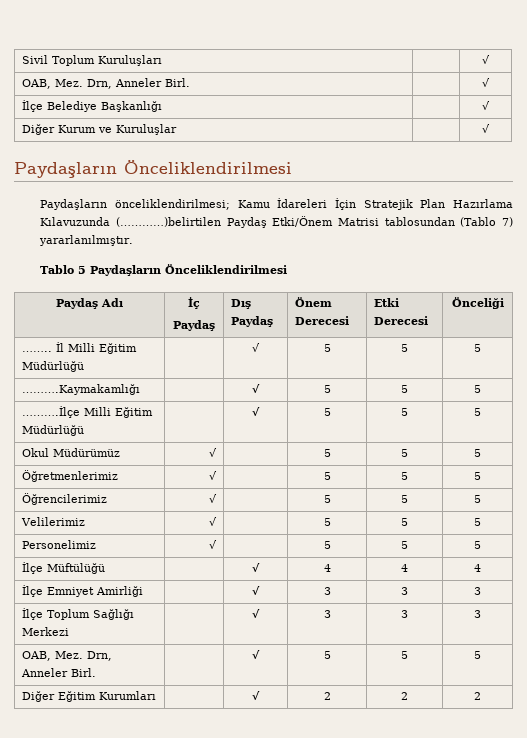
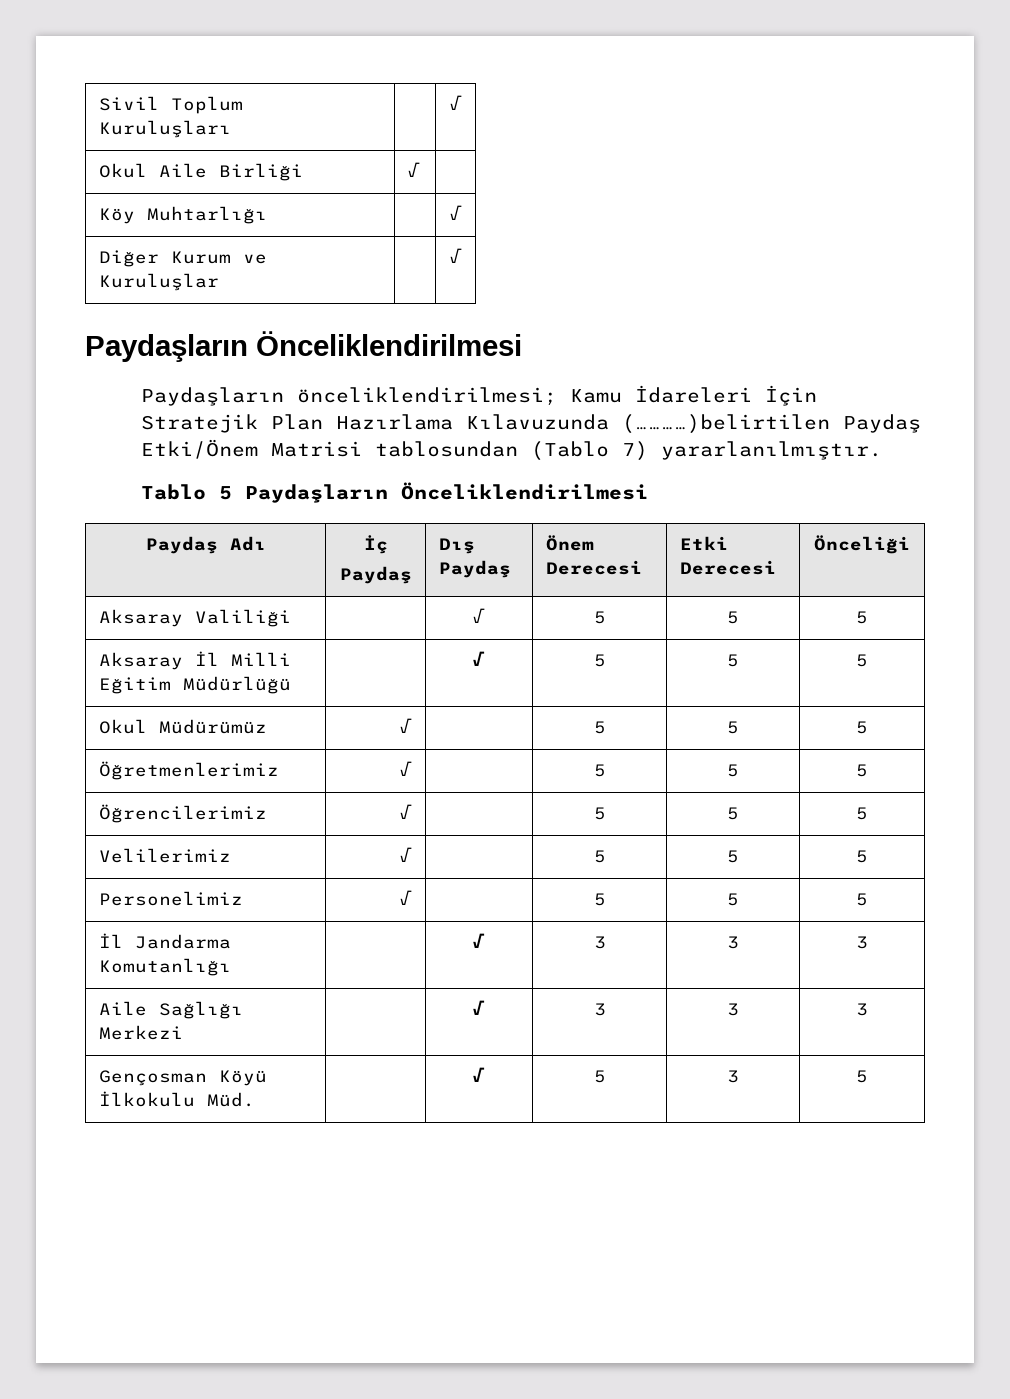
[22,78,191,89] [482,78,490,87] [22,100,163,112] OAB, Mez. Drn, Anneler Birl. | | √ // İlçe Belediye Başkanlığı -> [98,163,303,181] [407,162,420,177] [98,206,267,224] Okul Aile Birliği | √ | // Köy Muhtarlığı
[22,342,138,354] [22,361,85,372] [252,343,260,352] [323,344,331,352] [401,344,408,352] [474,344,481,352] [22,384,141,395] [252,384,260,393] [323,385,331,393] [401,385,408,393] [474,385,481,393] [22,406,81,418] …….. İl Milli Eğitim Müdürlüğü | | √ | 5 | 5 | 5 // ……….Kaymakamlığı | | √ | 5 | 5 | 5 // ……….İlçe -> [98,609,291,627] [473,608,485,623] [593,611,606,624] [727,611,739,624] [856,611,868,624] [98,651,219,670] Aksaray Valiliği | | √ | 5 | 5 | 5 // Aksaray İl
[22,562,106,574] [252,563,260,572] [323,564,331,572] [401,564,408,572] [474,564,481,572] [22,585,144,597] [252,586,260,595] [323,587,331,595] [401,587,408,595] [474,587,481,595] [22,608,91,620] İlçe Müftülüğü | | √ | 4 | 4 | 4 // İlçe Emniyet Amirliği | | √ | 3 | 3 | 3 // İlçe Toplum -> [98,933,231,949] [98,958,231,976] [473,933,485,948] [593,936,606,949] [727,936,739,949] [856,936,868,949] [98,1001,147,1016] İl Jandarma Komutanlığı | | √ | 3 | 3 | 3 // Aile
[22,651,113,661] [21,668,97,677] [252,650,260,659] [323,651,331,659] [401,651,408,659] [474,651,481,659] [22,691,157,702] [252,691,260,700] [323,692,331,700] [401,692,408,700] [474,692,481,700] OAB, Mez. Drn, Anneler Birl. | | √ | 5 | 5 | 5 // Diğer Eğitim Kurumları | | √ | 2 | 2 | 2 -> [98,1070,267,1086] [98,1091,255,1107] [473,1067,485,1082] [593,1070,606,1083] [727,1070,739,1083] [856,1070,868,1083] Gençosman Köyü İlkokulu Müd. | | √ | 5 | 3 | 5

